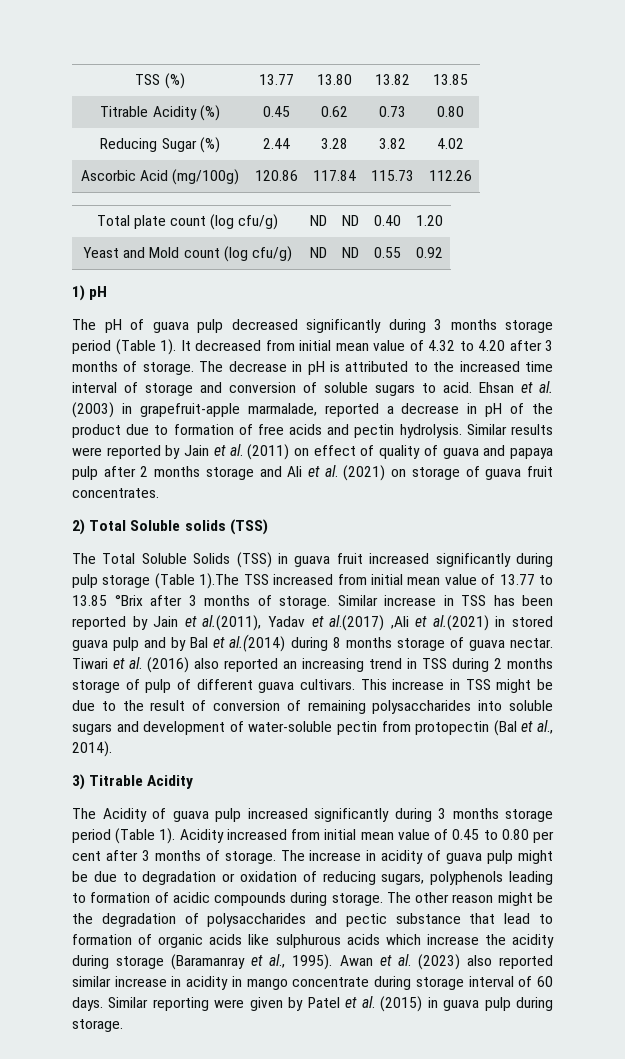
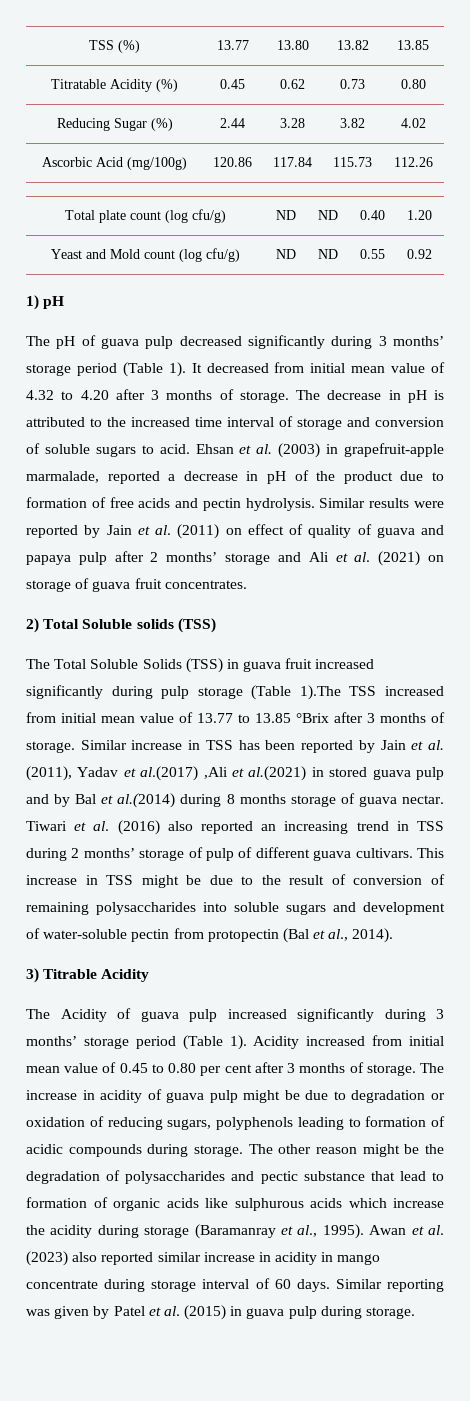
[100,106,149,117] Titrable -> [51,79,106,89] Titratable
[450,319,497,330] months -> [392,336,444,346] months’
[154,466,201,477] months -> [166,552,218,562] months’
[202,615,262,631] al.(2011), -> [428,740,445,750] [26,766,72,781] al. (2011),
[507,658,553,669] months -> [83,848,135,858] months’
[452,808,499,819] months -> [26,1036,77,1046] months’
[214,999,245,1008] were -> [26,1309,50,1316] was

